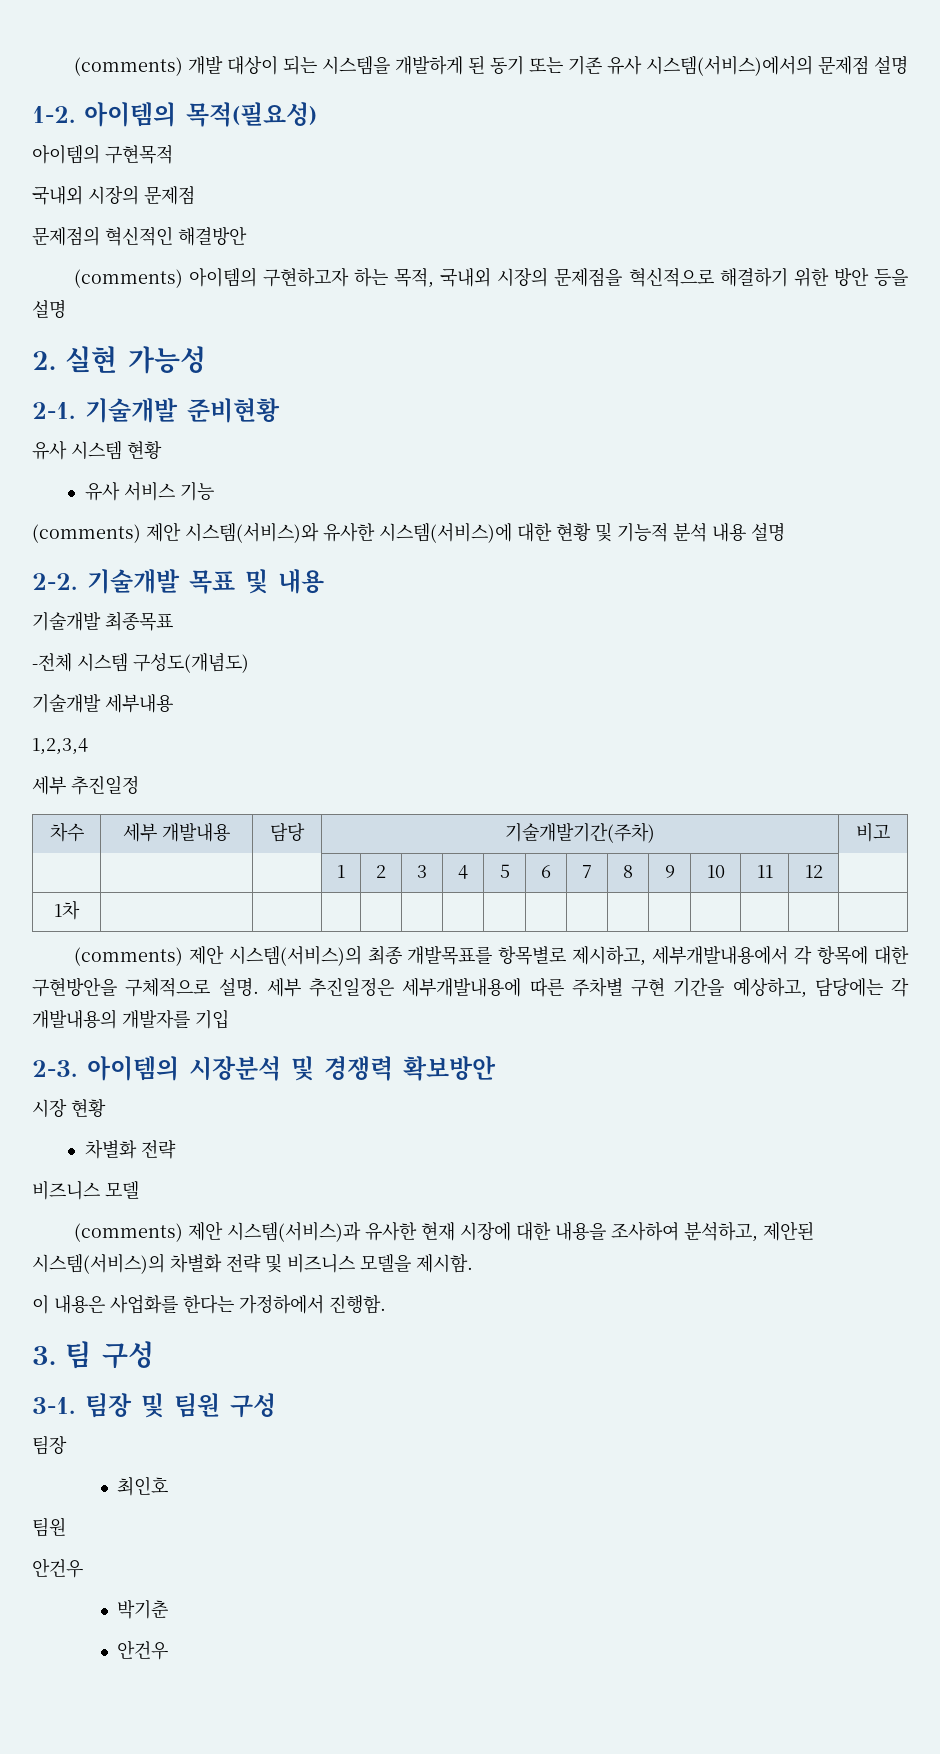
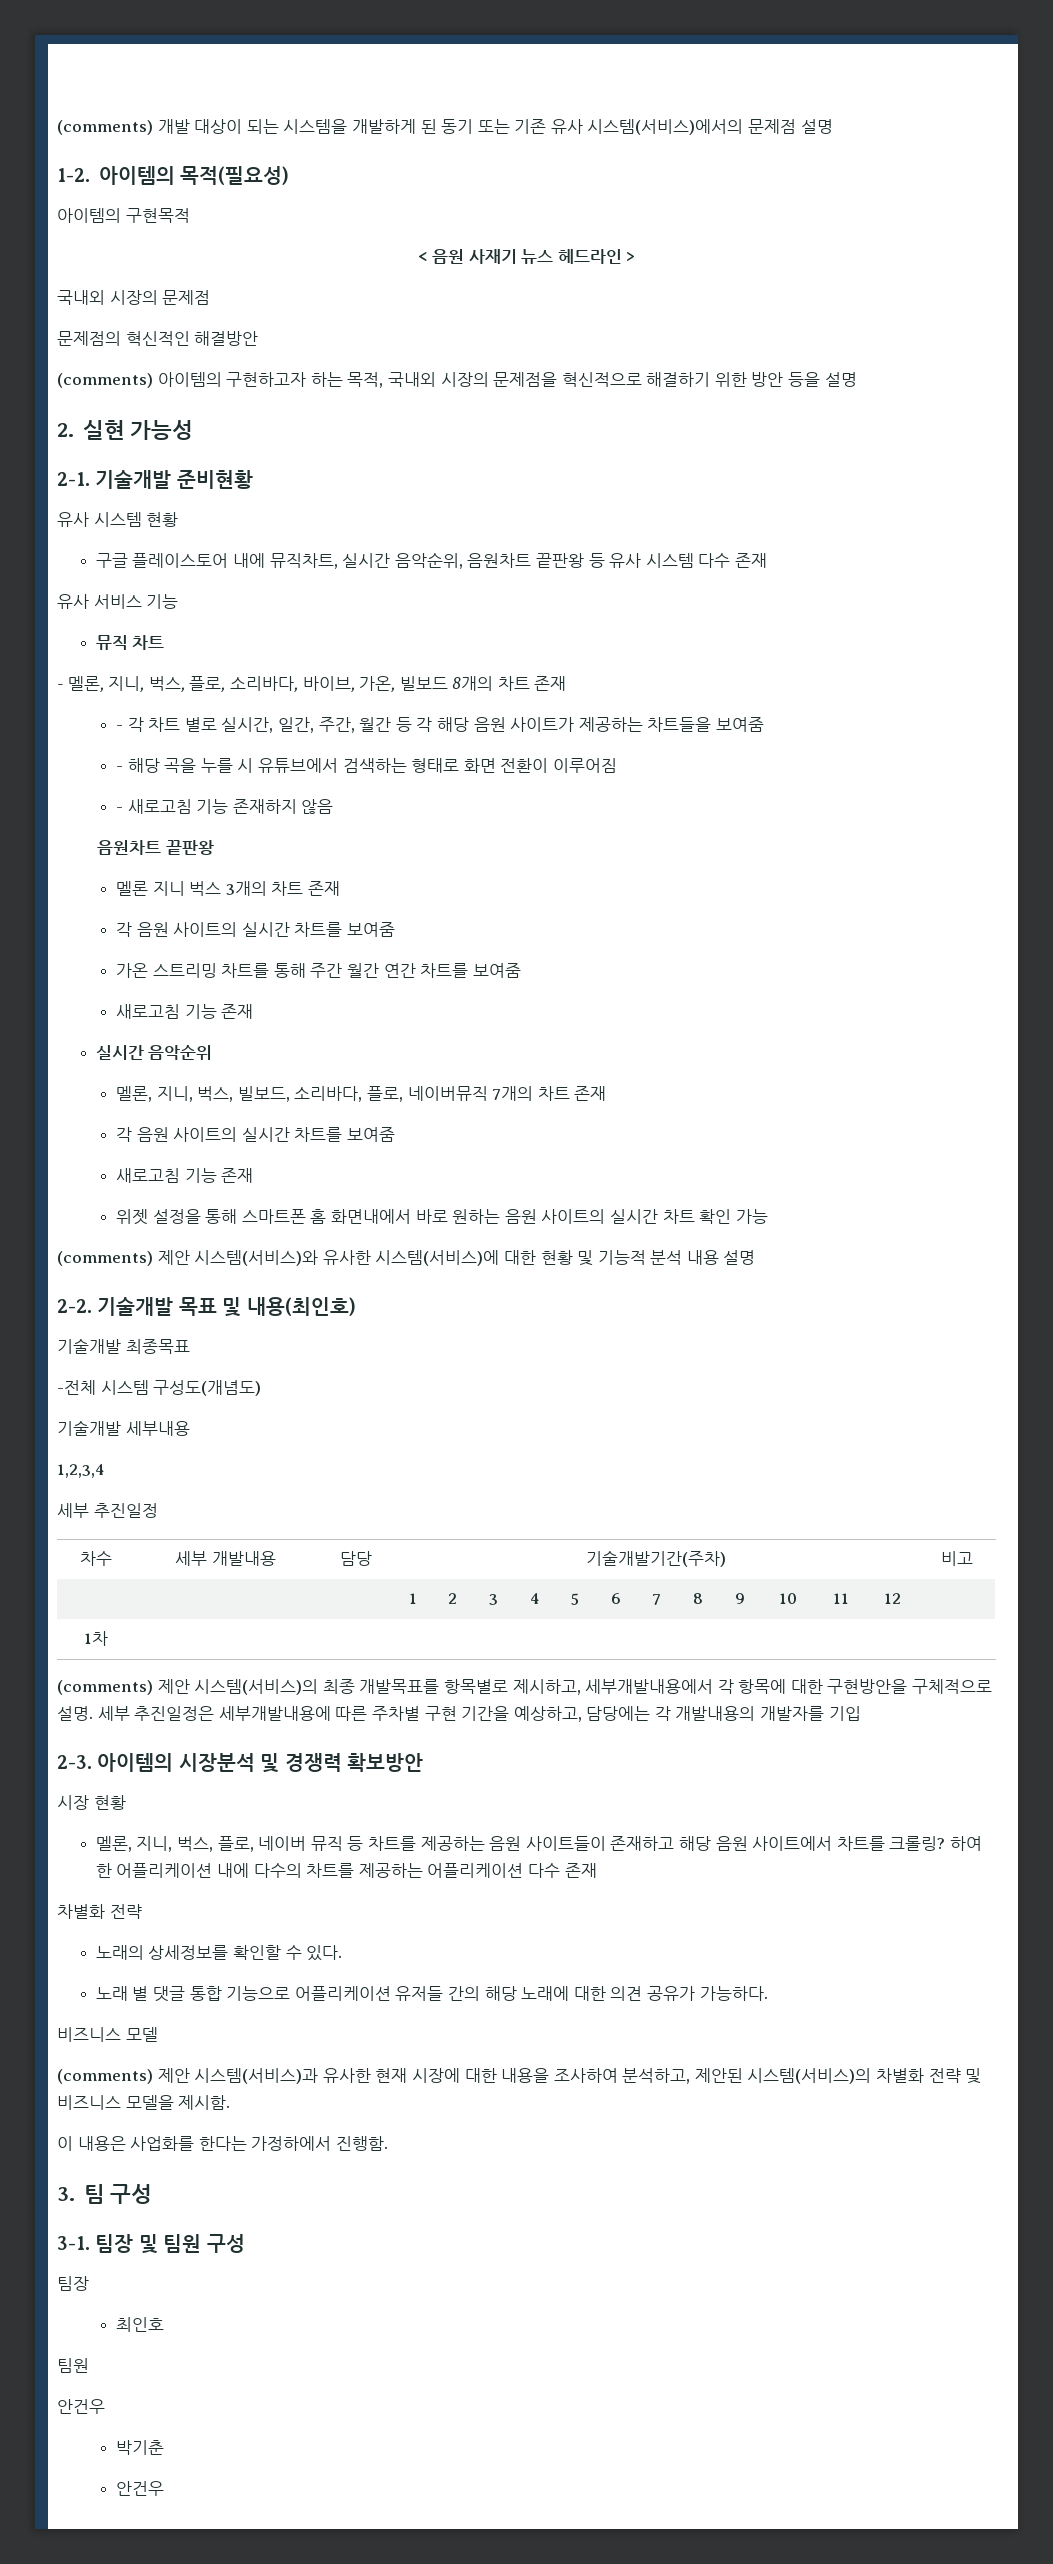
(173, 154) none -> [417,249,636,264] // < 음원 사재기 뉴스 헤드라인 >
[84,482,214,501] 유사 서비스 기능 -> [95,552,767,569] [57,594,179,609] [95,635,165,650] [57,676,567,692] [116,717,764,733] [116,758,617,773] [116,799,334,814] [97,840,214,855] [116,881,340,896] [116,922,395,937] [116,963,521,978] [116,1004,254,1019] [95,1045,213,1060] [116,1086,607,1102] [116,1127,395,1142] [116,1168,254,1183] [116,1209,768,1225] 구글 플레이스토어 내에 뮤직차트, 실시간 음악순위, 음원차트 끝판왕 등 유사 시스템 다수 존재 // 유사 서비스 기능 // 뮤직 차트 // - 멜론, 지니, 벅스, 플로, 소리바다, 바이브, 가온, 빌보드 8개의 차트 존재 // - 각 차트 별로 실시간, 일간, 주간, 월간 등 각 해당 음원 사이트가 제공하는 차트들을 보여줌 // - 해당 곡을 누를 시 유튜브에서 검색하는 형태로 화면 전환이 이루어짐 // - 새로고침 기능 존재하지 않음 // 음원차트 끝판왕 // 멜론 지니 벅스 3개의 차트 존재 // 각 음원 사이트의 실시간 차트를 보여줌 // 가온 스트리밍 차트를 통해 주간 월간 연간 차트를 보여줌 // 새로고침 기능 존재 // 실시간 음악순위 // 멜론, 지니, 벅스, 빌보드, 소리바다, 플로, 네이버뮤직 7개의 차트 존재 // 각 음원 사이트의 실시간 차트를 보여줌 // 새로고침 기능 존재 // 위젯 설정을 통해 스마트폰 홈 화면내에서 바로 원하는 음원 사이트의 실시간 차트 확인 가능
[278,569,324,594] 내용 -> [246,1297,356,1316] 내용(최인호)
[84,1139,176,1159] 차별화 전략 -> [95,1836,982,1852] [95,1863,597,1878] [57,1904,142,1919] [95,1945,343,1961] [95,1986,768,2002] 멜론, 지니, 벅스, 플로, 네이버 뮤직 등 차트를 제공하는 음원 사이트들이 존재하고 해당 음원 사이트에서 차트를 크롤링? 하여 한 어플리케이션 내에 다수의 차트를 제공하는 어플리케이션 다수 존재 // 차별화 전략 // 노래의 상세정보를 확인할 수 있다. // 노래 별 댓글 통합 기능으로 어플리케이션 유저들 간의 해당 노래에 대한 의견 공유가 가능하다.

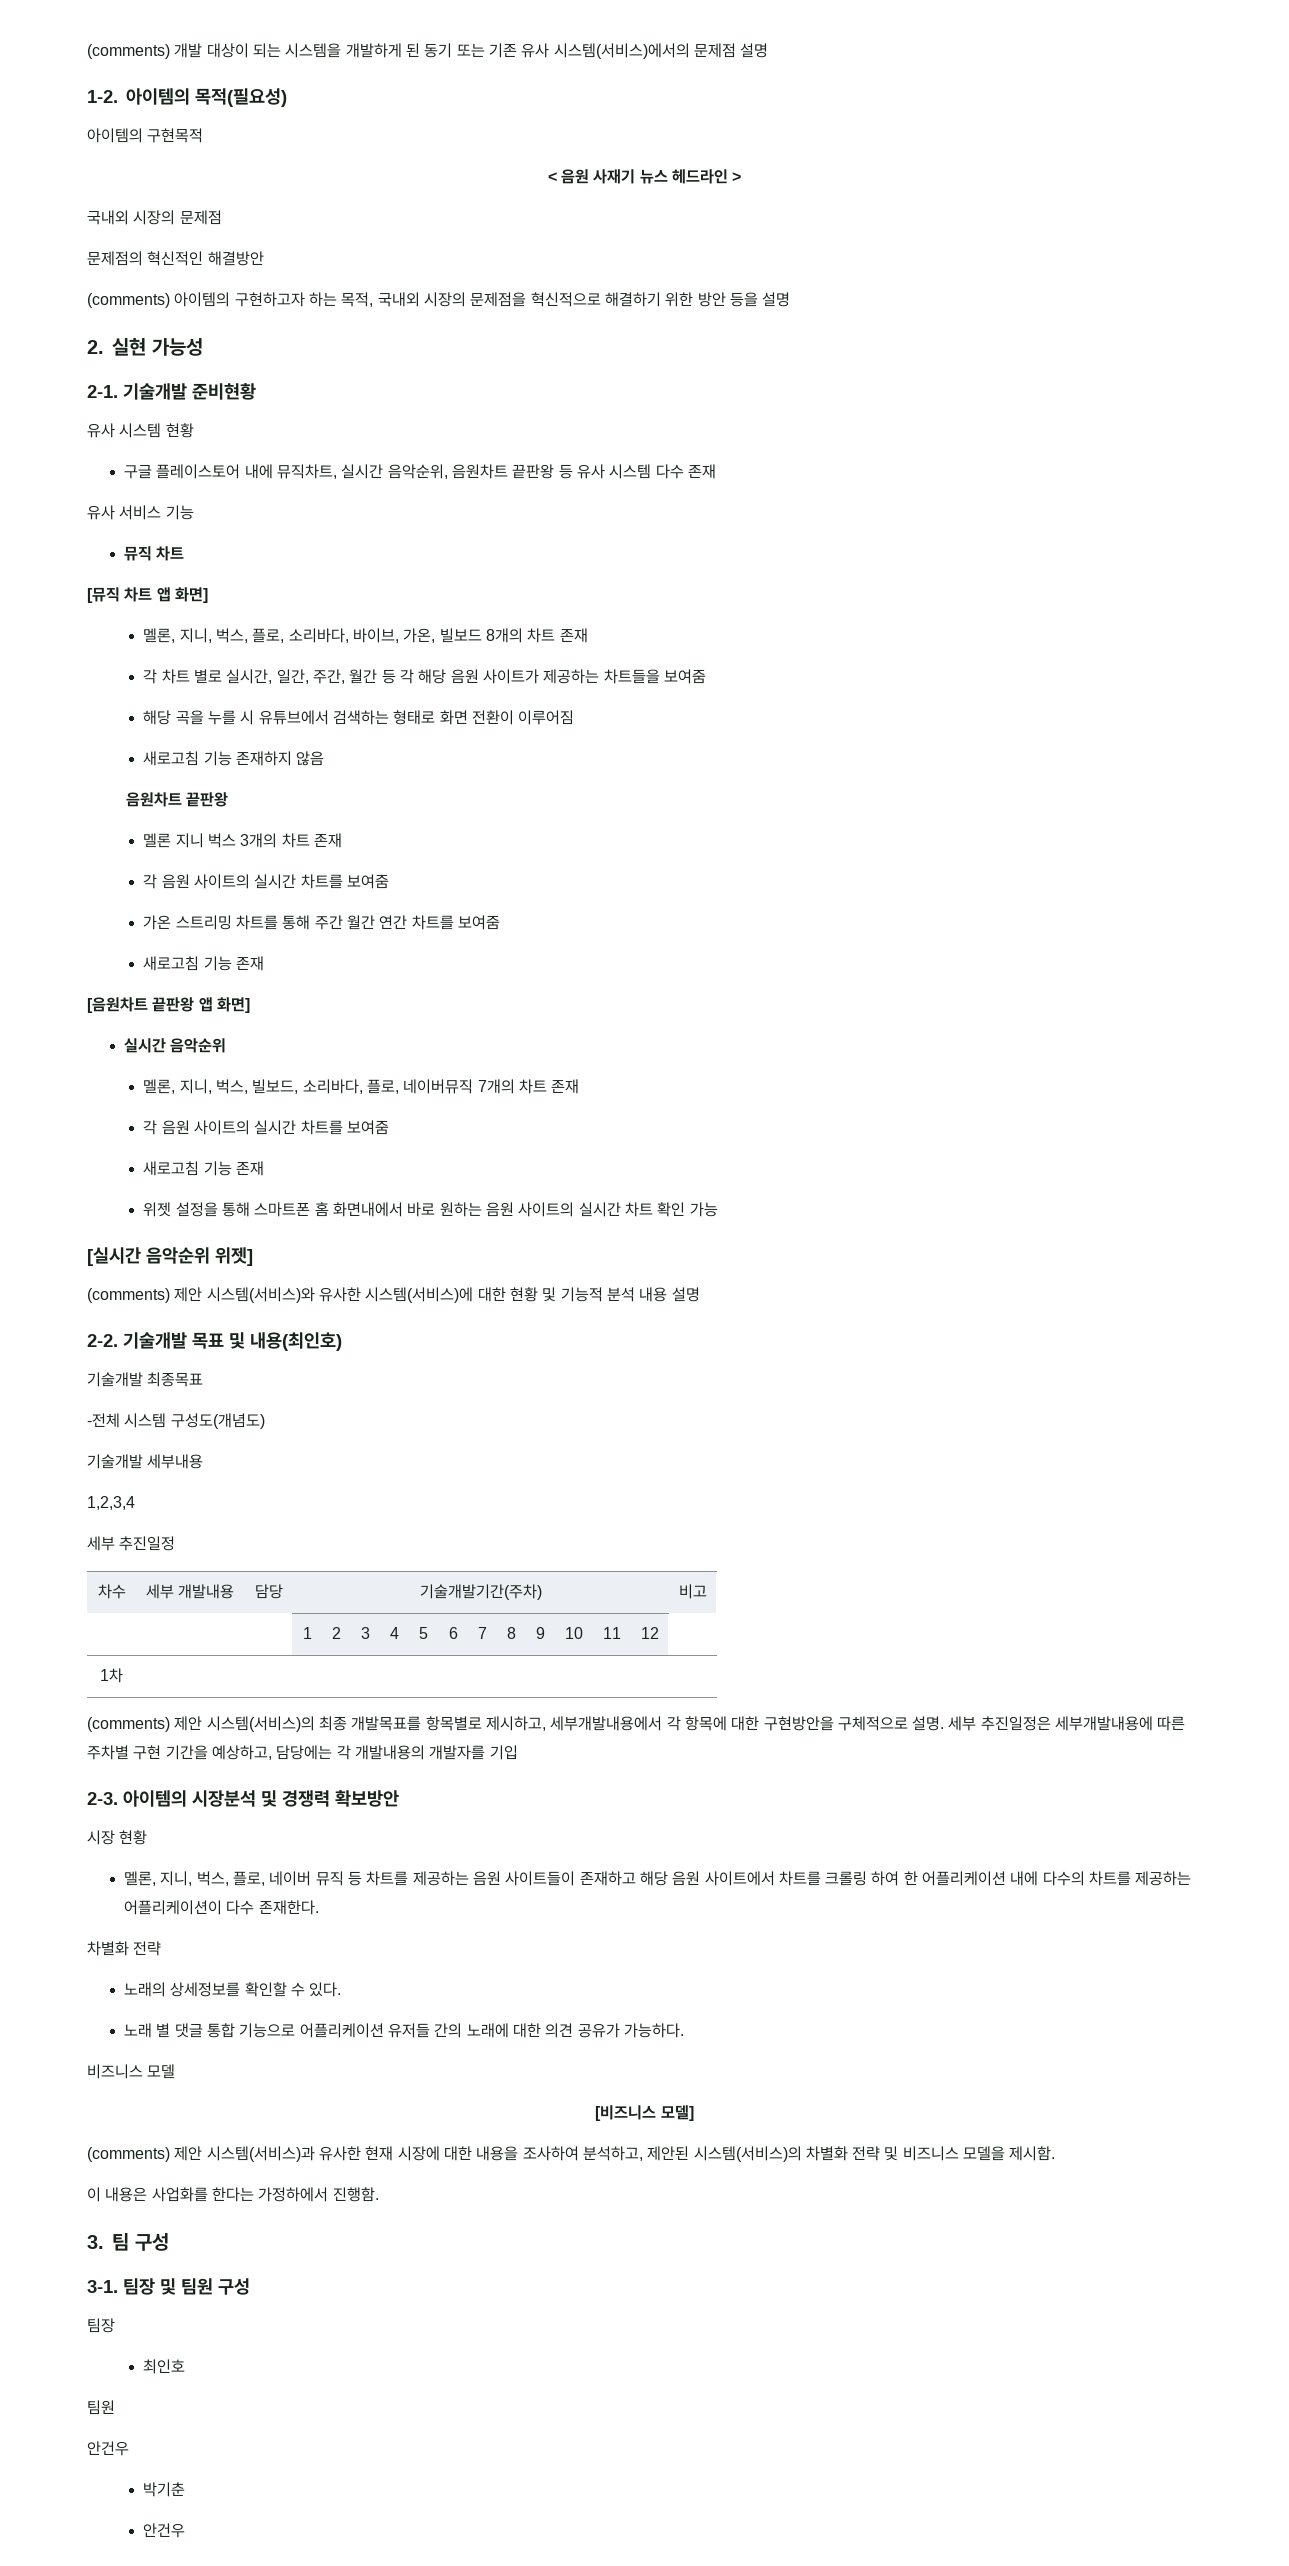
[57,684,63,689] - -> [87,587,208,603] [뮤직 차트 앱 화면] //
[116,725,124,730] - -> (588, 635) none
[116,766,124,771] - -> (706, 676) none
[116,807,124,812] - -> (575, 717) none
(254, 1011) none -> [87,997,250,1013] // [음원차트 끝판왕 앱 화면]
(768, 1216) none -> [87,1247,253,1266] // [실시간 음악순위 위젯]
[889,1836,946,1851] 크롤링? -> [825,1871,868,1886] 크롤링
[427,1863,597,1878] 어플리케이션 다수 존재 -> [124,1900,319,1915] 어플리케이션이 다수 존재한다.
[484,1986,517,2001] 해당 -> (463, 2030) none
(158, 2034) none -> [595,2105,694,2121] // [비즈니스 모델]

